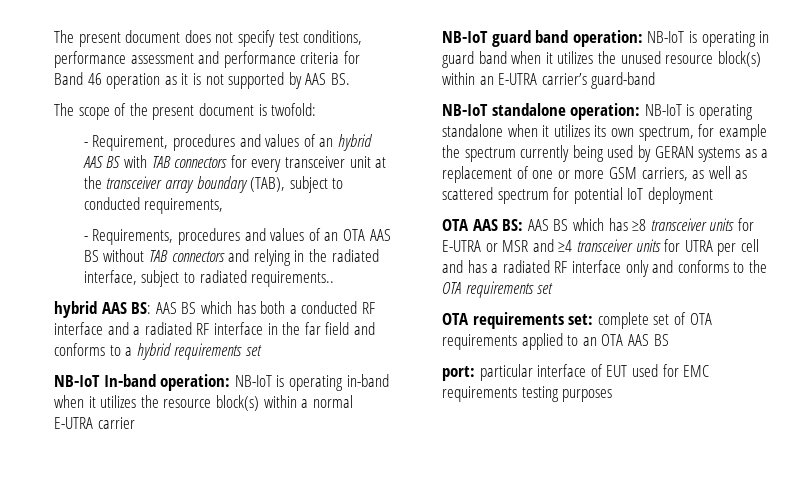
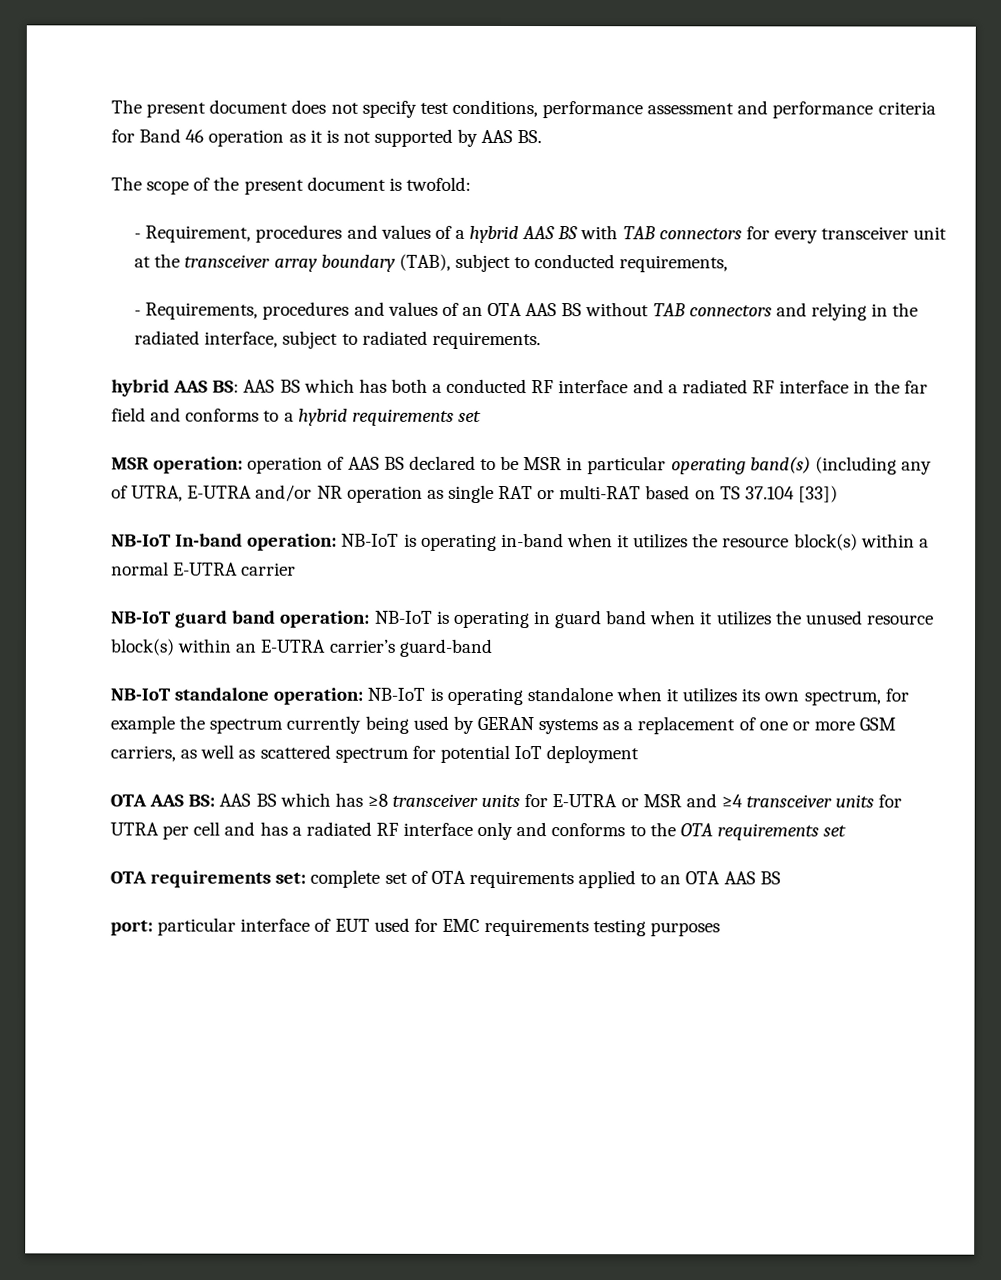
[319,138,334,147] an -> [454,229,465,239] a
[251,271,335,287] requirements.. -> [431,331,541,350] requirements.
(262, 350) none -> [111,455,932,475] [111,484,838,503] // MSR operation: operation of AAS BS declared to be MSR in particular operating band(s) (including any of UTRA, E-UTRA and/or NR operation as single RAT or multi-RAT based on TS 37.104 [33])

